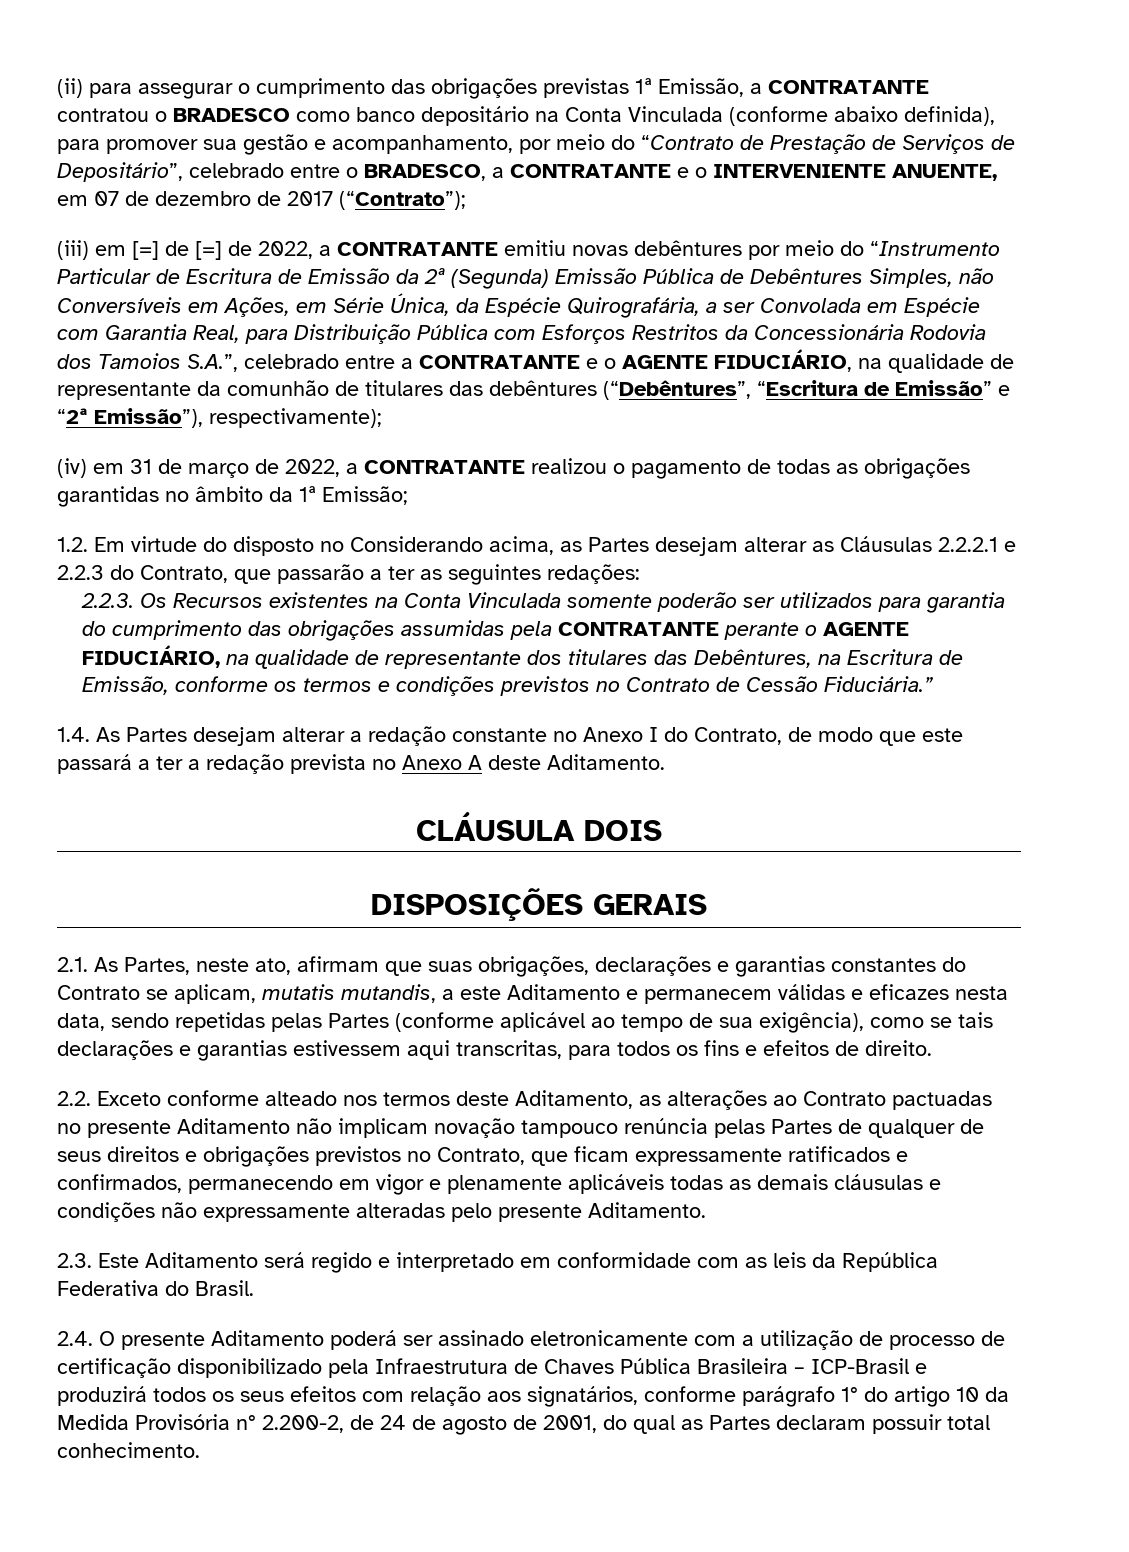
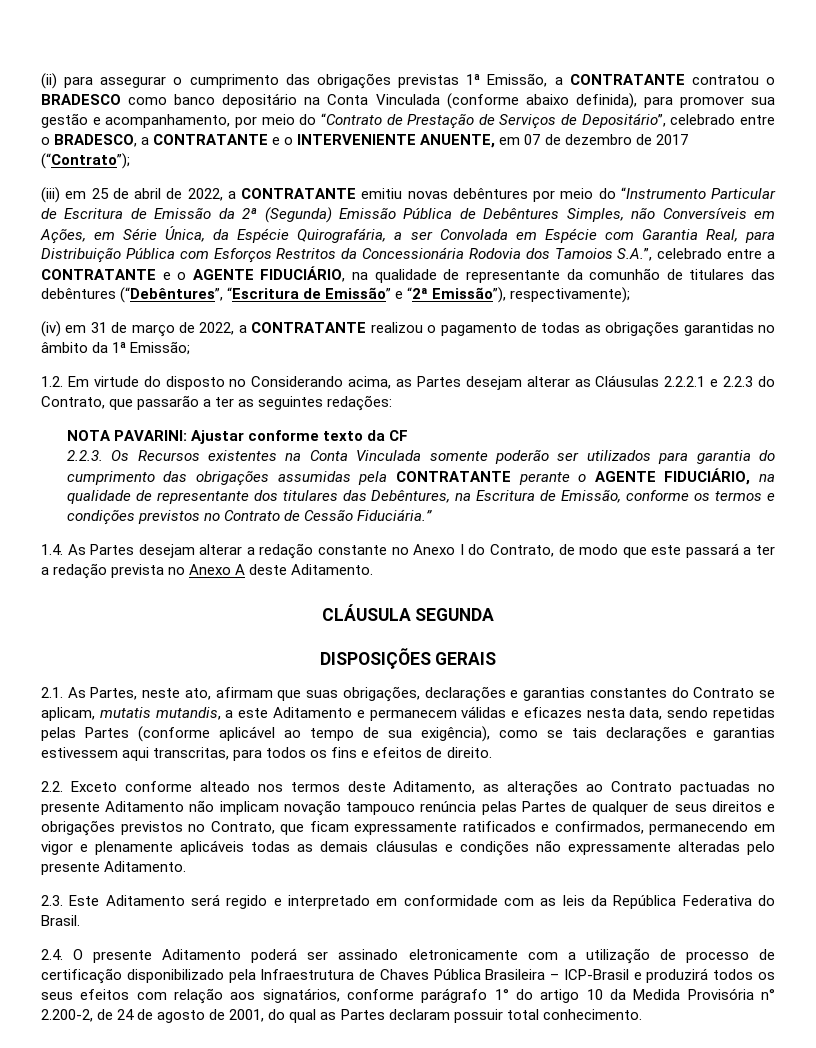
[132,241,222,260] [=] de [=] -> [91,188,161,199] 25 de abril
(640, 574) none -> [66,430,409,444] // NOTA PAVARINI: Ajustar conforme texto da CF
[584,820,662,841] DOIS -> [415,608,495,621] SEGUNDA

